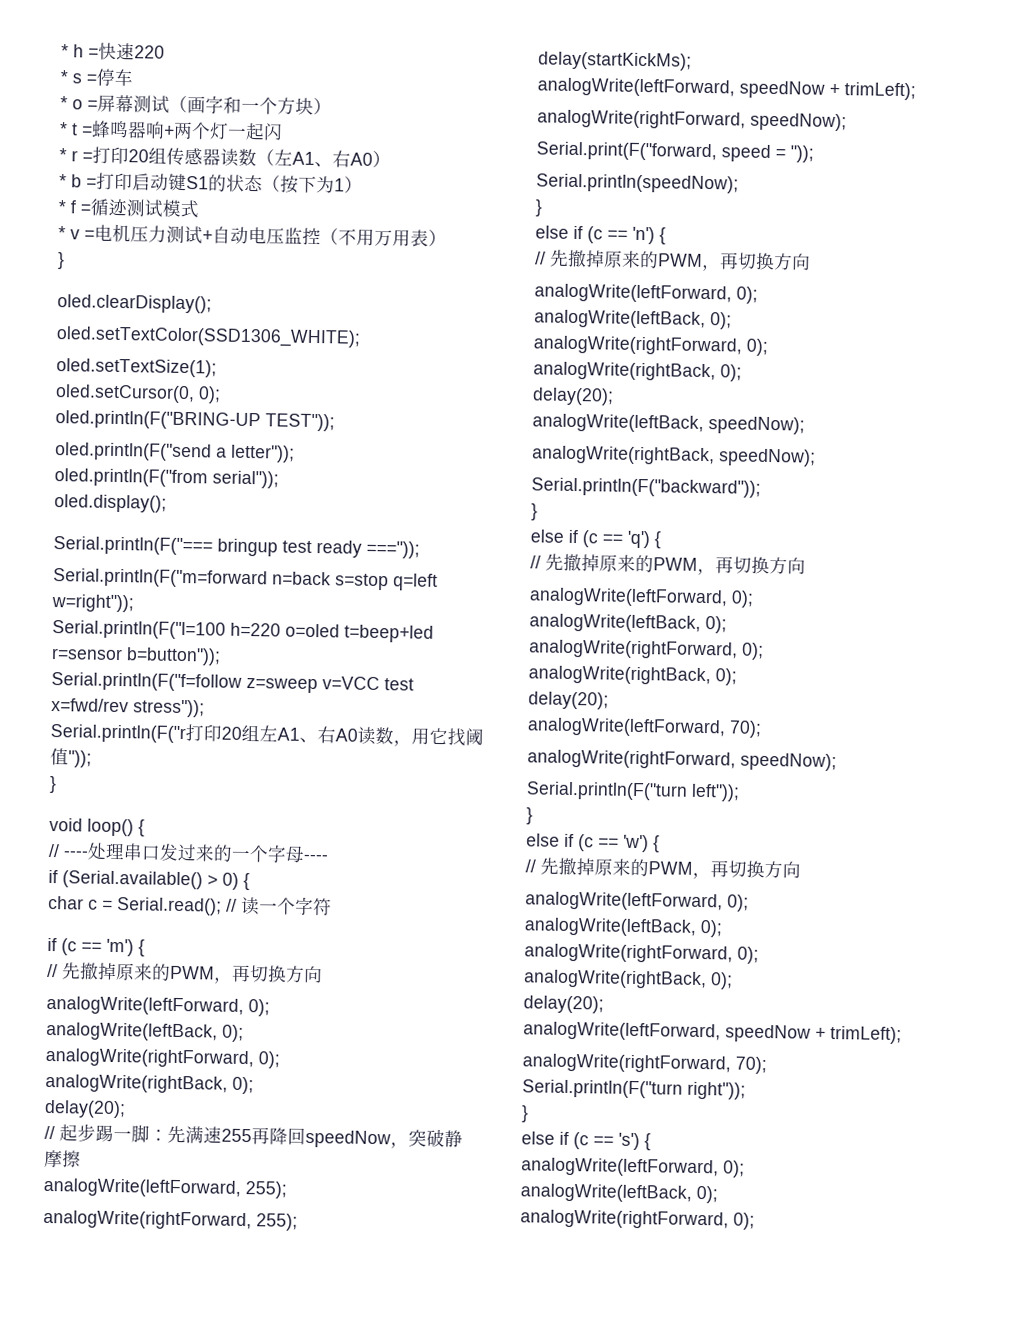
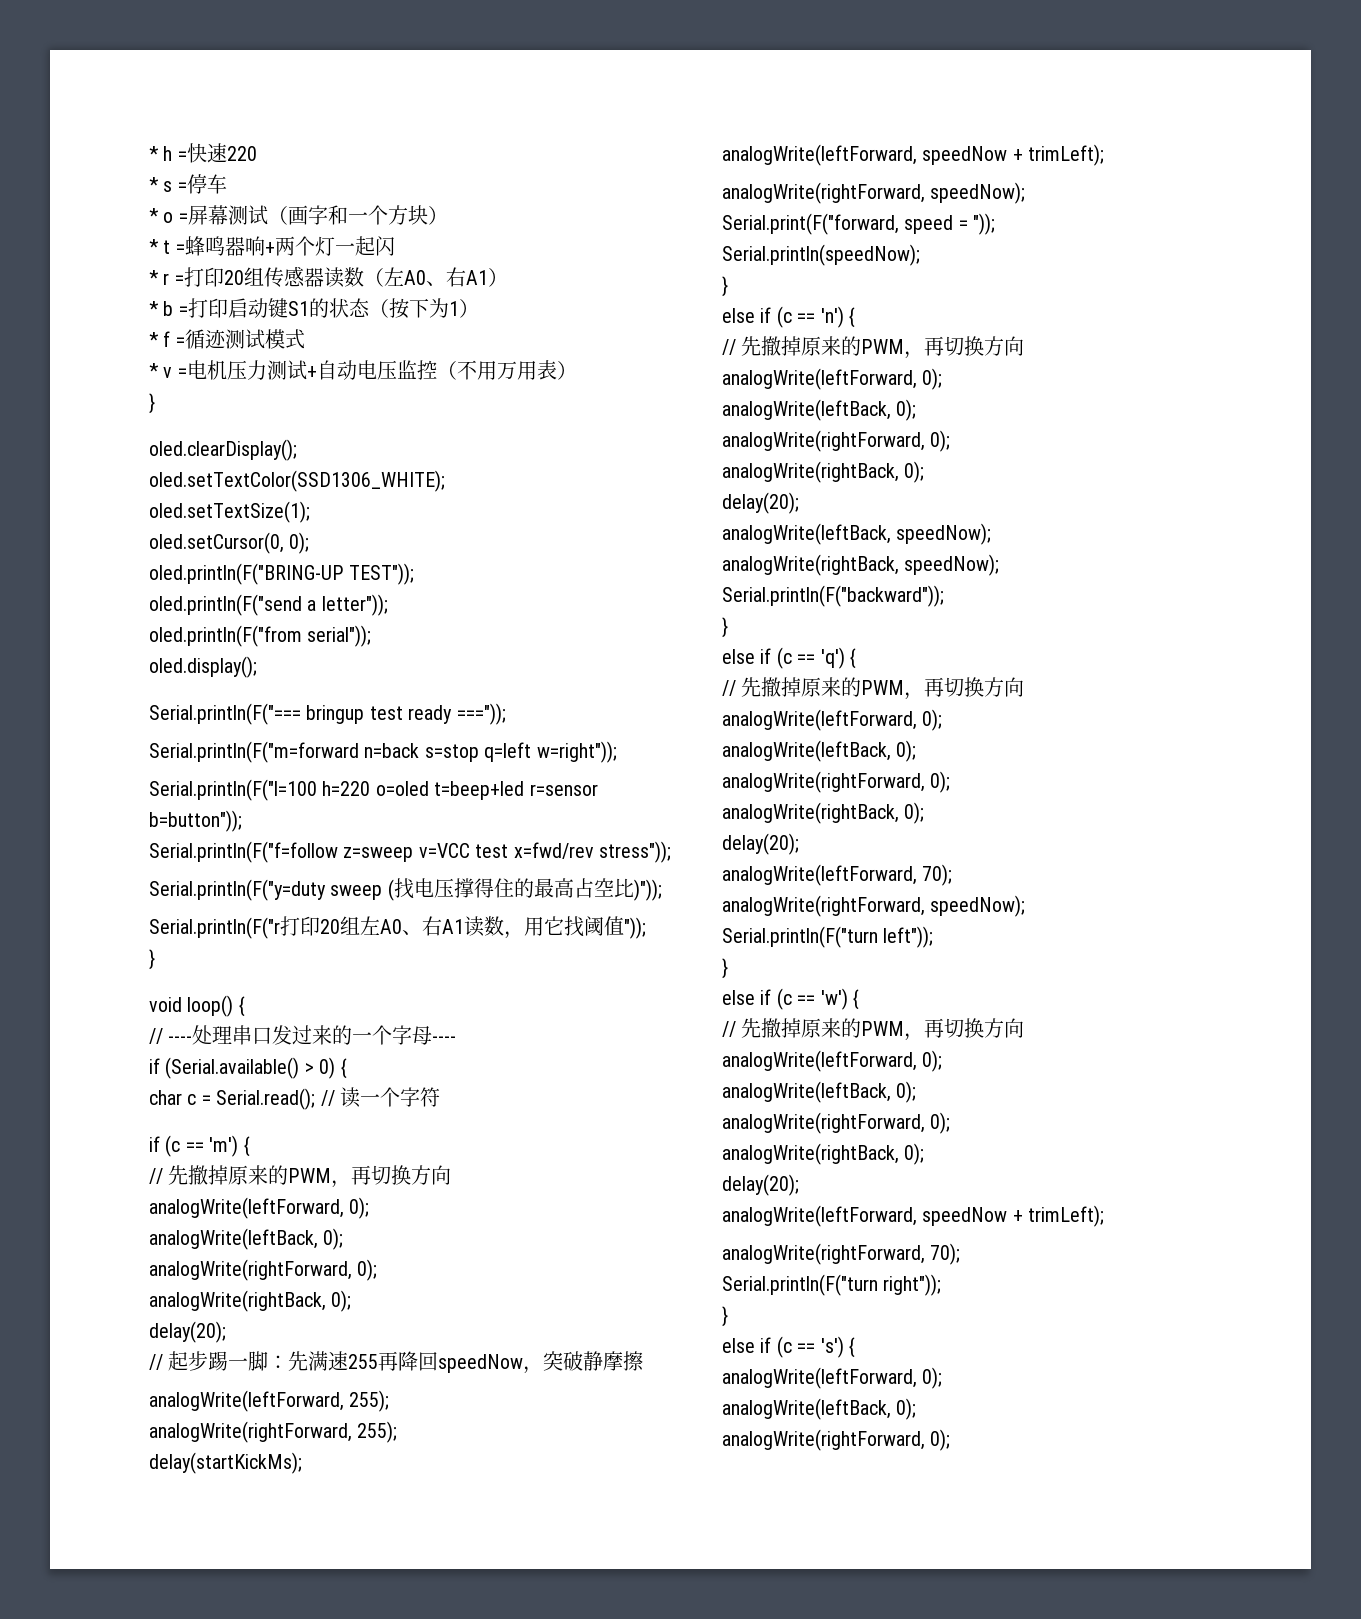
[292,150,373,168] A1、右A0 -> [403,267,488,287] A0、右A1
(205, 708) none -> [149,878,662,901] // Serial.println(F("y=duty sweep (找电压撑得住的最高占空比)"));
[277,726,358,744] A1、右A0 -> [380,916,464,936] A0、右A1

